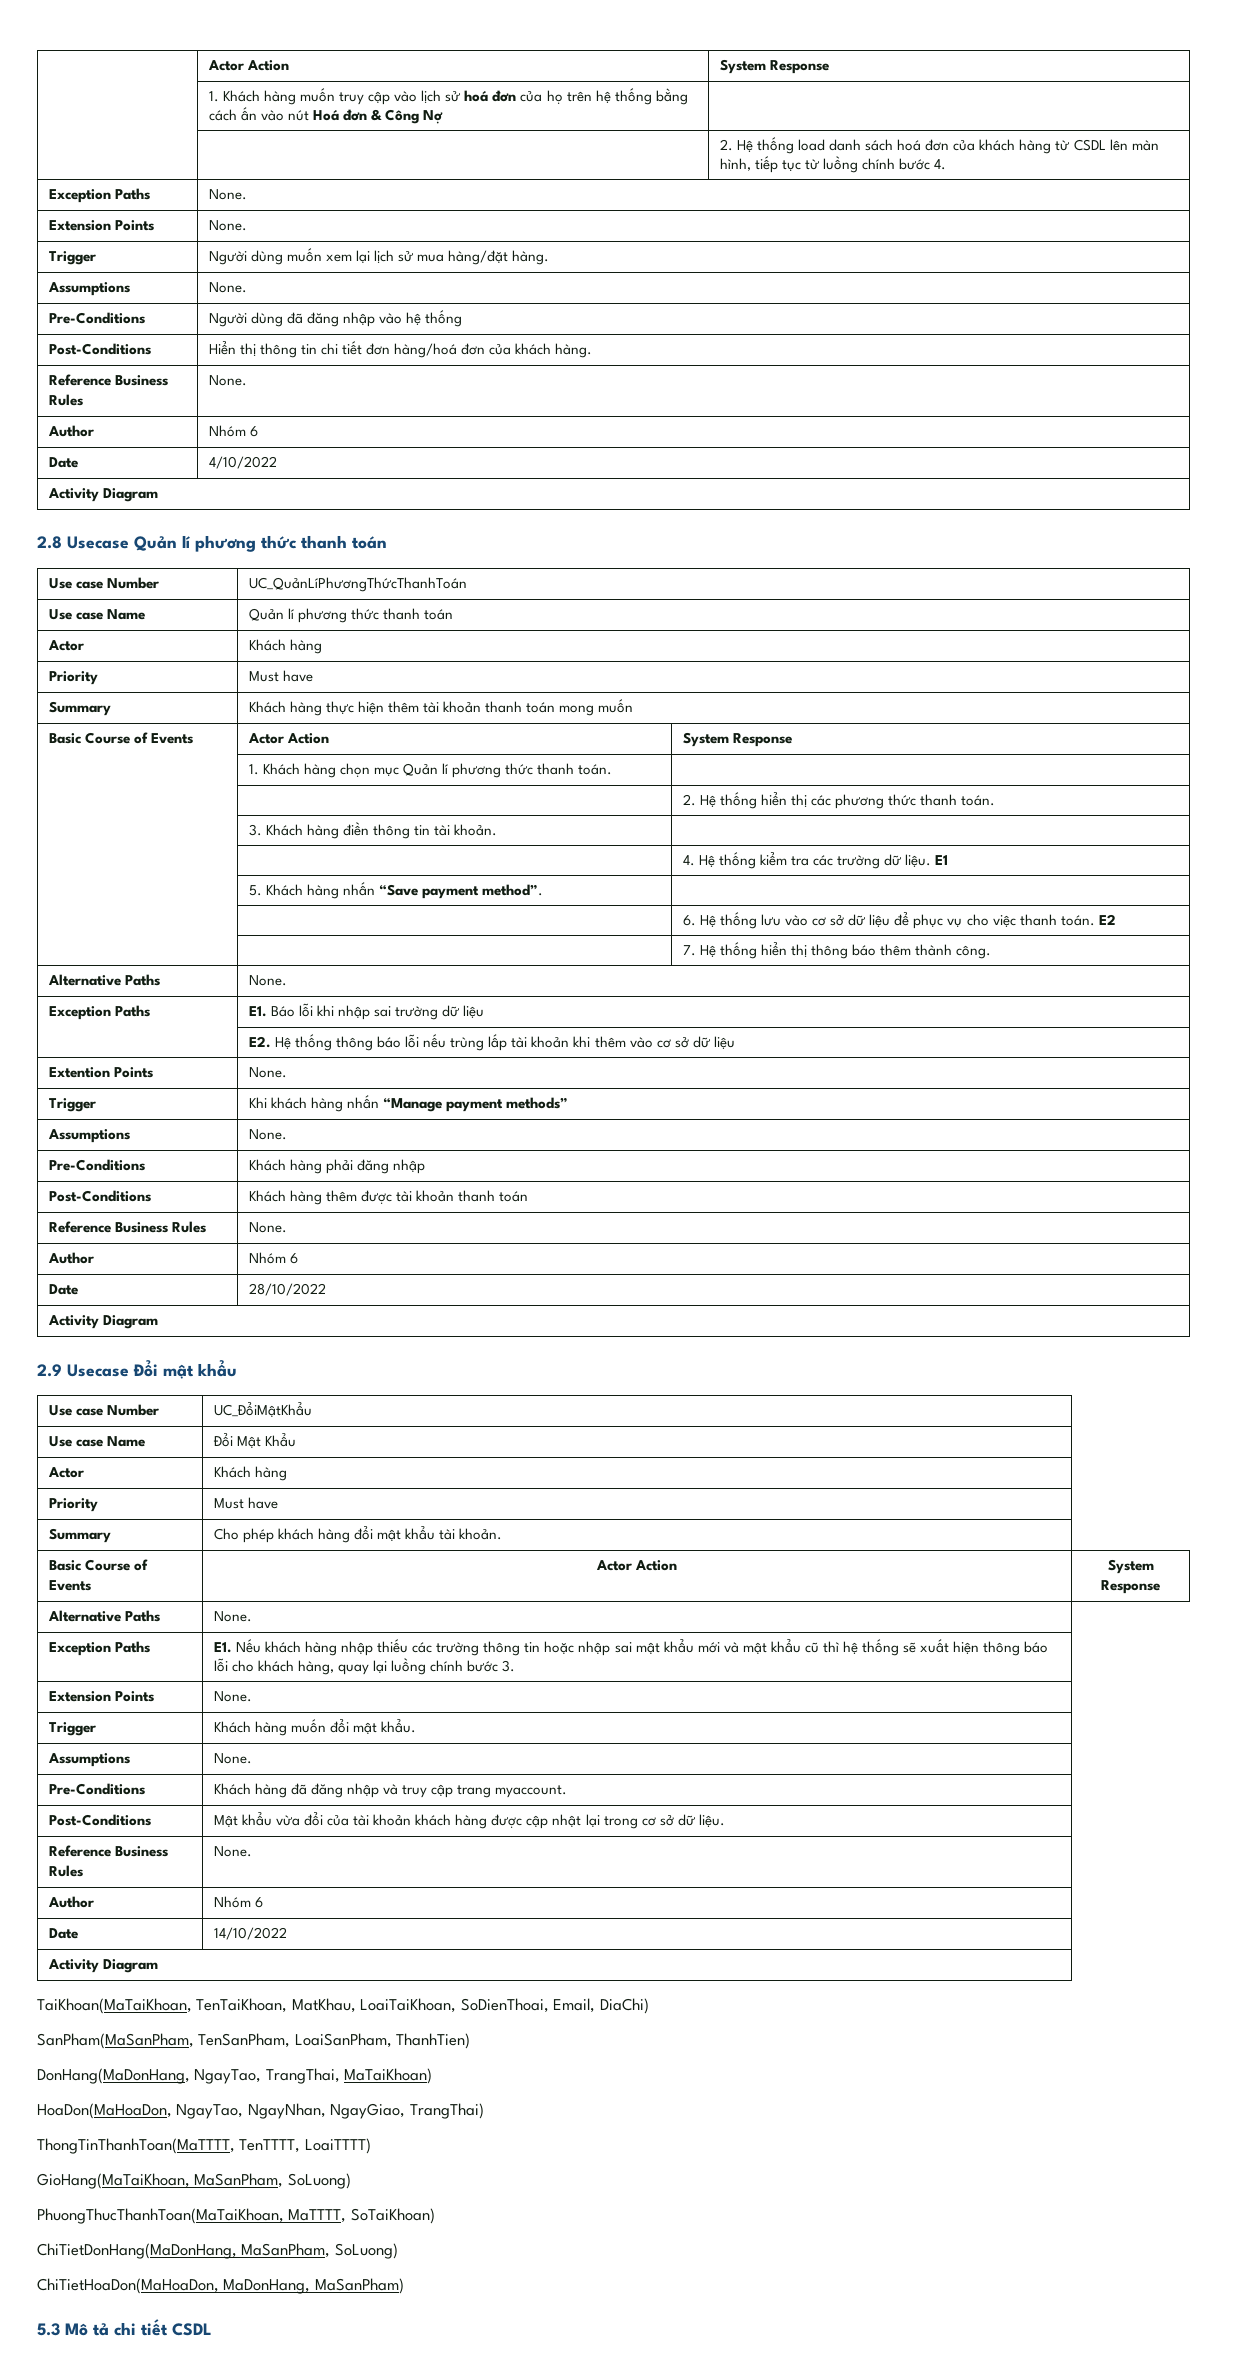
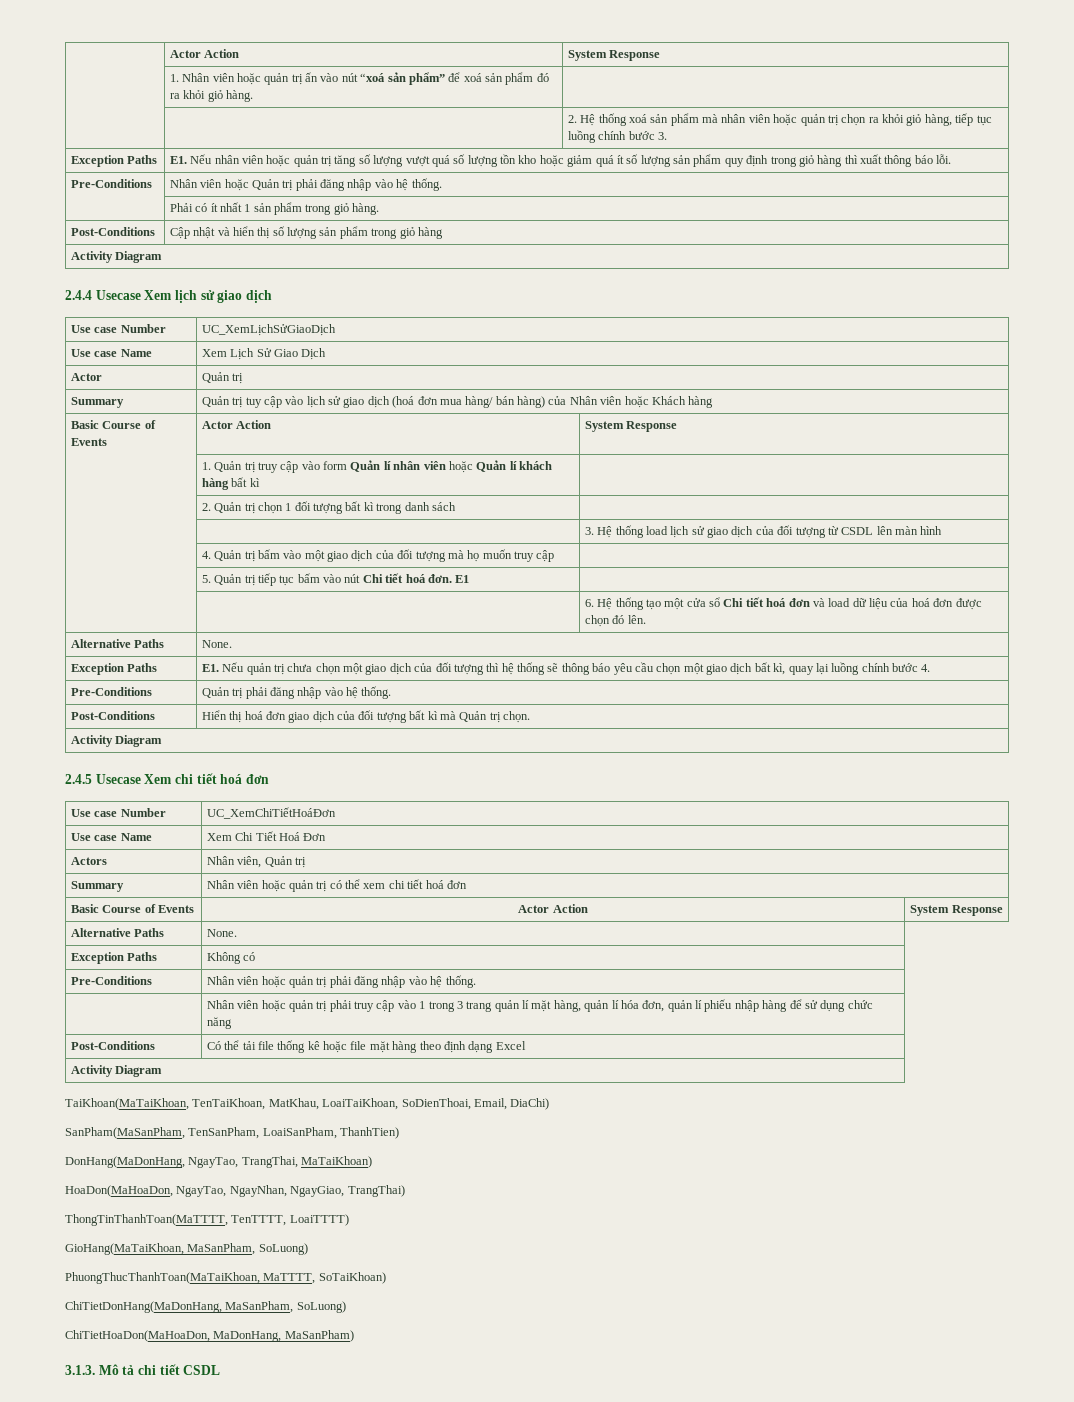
[207,60,289,71] [719,59,829,74] [208,88,688,105] [208,107,444,124] [719,137,1159,154] [719,156,947,173] [48,188,150,203] [208,189,247,200] [48,220,154,231] [208,220,247,231] [48,251,96,265] [208,248,550,265] [47,282,130,296] [208,282,247,293] [48,312,145,324] [208,310,463,327] [48,343,151,355] [208,341,593,358] [48,374,168,386] [48,394,83,406] [208,375,247,386] [47,425,94,437] [208,425,258,437] [48,457,78,468] [208,456,277,469] [47,488,158,502] [37,535,387,552] [48,577,160,589] [248,577,467,592] [48,609,146,620] [248,608,454,623] [47,640,84,651] [248,639,322,654] [48,671,98,685] [248,670,313,682] [48,701,111,716] [248,699,634,716] | Actor Action | System Response // | 1. Khách hàng muốn truy cập vào lịch sử hoá đơn của họ trên hệ thống bằng cách ấn vào nút Hoá đơn & Công Nợ | // | | 2. Hệ thống load danh sách hoá đơn của khách hàng từ CSDL lên màn hình, tiếp tục từ luồng chính bước 4. // Exception Paths | None. // Extension Points | None. // Trigger | Người dùng muốn xem lại lịch sử mua hàng/đặt hàng. // Assumptions | None. // Pre-Conditions | Người dùng đã đăng nhập vào hệ thống // Post-Conditions | Hiển thị thông tin chi tiết đơn hàng/hoá đơn của khách hàng. // Reference Business Rules | None. // Author | Nhóm 6 // Date | 4/10/2022 // Activity Diagram // 2.8 Usecase Quản lí phương thức thanh toán // Use case Number | UC_QuảnLíPhươngThứcThanhToán // Use case Name | Quản lí phương thức thanh toán // Actor | Khách hàng // Priority | Must have // Summary | Khách hàng thực hiện thêm tài khoản thanh toán mong muốn -> [169,49,240,58] [567,50,661,61] [169,72,549,85] [169,90,253,102] [567,113,992,126] [567,130,667,143] [70,155,158,167] [169,154,952,167] [70,179,152,188] [169,178,442,191] [169,202,380,215] [70,227,155,236] [169,226,443,239] [70,251,163,263] [65,290,272,303] [70,324,166,333] [201,324,336,336] [70,349,152,357] [201,348,327,360] [70,373,102,381] [201,372,244,384] [70,397,124,408] [201,396,714,408] | Actor Action | System Response // | 1. Nhân viên hoặc quản trị ấn vào nút “xoá sản phẩm” để xoá sản phẩm đó ra khỏi giỏ hàng. | // | | 2. Hệ thống xoá sản phẩm mà nhân viên hoặc quản trị chọn ra khỏi giỏ hàng, tiếp tục luồng chính bước 3. // Exception Paths | E1. Nếu nhân viên hoặc quản trị tăng số lượng vượt quá số lượng tồn kho hoặc giảm quá ít số lượng sản phẩm quy định trong giỏ hàng thì xuất thông báo lỗi. // Pre-Conditions | Nhân viên hoặc Quản trị phải đăng nhập vào hệ thống. // | Phải có ít nhất 1 sản phẩm trong giỏ hàng. // Post-Conditions | Cập nhật và hiển thị số lượng sản phẩm trong giỏ hàng // Activity Diagram // 2.4.4 Usecase Xem lịch sử giao dịch // Use case Number | UC_XemLịchSửGiaoDịch // Use case Name | Xem Lịch Sử Giao Dịch // Actor | Quản trị // Summary | Quản trị tuy cập vào lịch sử giao dịch (hoá đơn mua hàng/ bán hàng) của Nhân viên hoặc Khách hàng
[262,763,613,778] [682,792,996,809] [248,822,498,839] [682,852,949,869] [248,882,544,899] [682,912,1116,929] [682,942,992,959] [47,974,160,986] [248,975,287,986] [48,1005,150,1020] [248,1003,485,1020] [248,1034,735,1051] [48,1067,153,1078] [248,1067,287,1078] [48,1098,96,1112] [248,1095,569,1112] [47,1129,130,1143] [248,1129,287,1140] [48,1159,145,1171] [248,1159,426,1174] [48,1190,151,1202] [248,1190,529,1205] [48,1221,207,1233] [248,1222,287,1233] [47,1252,94,1264] [248,1252,298,1264] [48,1284,78,1295] [248,1283,326,1296] [47,1315,158,1329] [37,1360,237,1379] [48,1404,160,1416] [213,1402,312,1417] [48,1436,146,1447] [212,1433,297,1448] [47,1467,84,1478] [213,1466,287,1481] [48,1498,98,1512] [213,1497,278,1509] [48,1528,111,1543] [213,1526,503,1543] Khách hàng chọn mục Quản lí phương thức thanh toán. | // | | 2. Hệ thống hiển thị các phương thức thanh toán. // | 3. Khách hàng điền thông tin tài khoản. | // | | 4. Hệ thống kiểm tra các trường dữ liệu. E1 // | 5. Khách hàng nhấn “Save payment method”. | // | | 6. Hệ thống lưu vào cơ sở dữ liệu để phục vụ cho việc thanh toán. E2 // | | 7. Hệ thống hiển thị thông báo thêm thành công. // Alternative Paths | None. // Exception Paths | E1. Báo lỗi khi nhập sai trường dữ liệu // | E2. Hệ thống thông báo lỗi nếu trùng lấp tài khoản khi thêm vào cơ sở dữ liệu // Extention Points | None. // Trigger | Khi khách hàng nhấn “Manage payment methods” // Assumptions | None. // Pre-Conditions | Khách hàng phải đăng nhập // Post-Conditions | Khách hàng thêm được tài khoản thanh toán // Reference Business Rules | None. // Author | Nhóm 6 // Date | 28/10/2022 // Activity Diagram // 2.9 Usecase Đổi mật khẩu // Use case Number | UC_ĐổiMậtKhẩu // Use case Name | Đổi Mật Khẩu // Actor | Khách hàng // Priority | Must have // Summary | Cho phép khách hàng đổi mật khẩu tài khoản. -> [214,460,553,473] [201,477,260,490] [201,501,456,514] [584,525,943,538] [201,549,555,562] [201,573,470,586] [584,597,982,610] [584,615,646,627] [70,639,165,648] [201,640,232,648] [70,663,158,675] [201,662,931,675] [70,687,152,696] [201,686,392,699] [70,711,155,720] [201,710,531,723] [70,735,163,747] [65,773,269,784] [70,808,166,817] [206,807,336,819] [70,833,152,841] [206,831,327,841] [70,857,107,865] [206,856,306,868] [70,881,124,892] [206,879,467,892] Quản trị truy cập vào form Quản lí nhân viên hoặc Quản lí khách hàng bất kì | // | 2. Quản trị chọn 1 đối tượng bất kì trong danh sách | // | | 3. Hệ thống load lịch sử giao dịch của đối tượng từ CSDL lên màn hình // | 4. Quản trị bấm vào một giao dịch của đối tượng mà họ muốn truy cập | // | 5. Quản trị tiếp tục bấm vào nút Chi tiết hoá đơn. E1 | // | | 6. Hệ thống tạo một cửa sổ Chi tiết hoá đơn và load dữ liệu của hoá đơn được chọn đó lên. // Alternative Paths | None. // Exception Paths | E1. Nếu quản trị chưa chọn một giao dịch của đối tượng thì hệ thống sẽ thông báo yêu cầu chọn một giao dịch bất kì, quay lại luồng chính bước 4. // Pre-Conditions | Quản trị phải đăng nhập vào hệ thống. // Post-Conditions | Hiển thị hoá đơn giao dịch của đối tượng bất kì mà Quản trị chọn. // Activity Diagram // 2.4.5 Usecase Xem chi tiết hoá đơn // Use case Number | UC_XemChiTiếtHoáĐơn // Use case Name | Xem Chi Tiết Hoá Đơn // Actors | Nhân viên, Quản trị // Summary | Nhân viên hoặc quản trị có thể xem chi tiết hoá đơn
[213,1639,1049,1656] [213,1658,516,1675] [48,1691,154,1702] [213,1691,252,1702] [48,1722,96,1736] [213,1719,417,1736] [47,1753,130,1767] [213,1753,252,1764] [48,1783,145,1795] [213,1783,568,1798] [48,1814,151,1826] [213,1812,725,1829] [48,1845,168,1857] [48,1865,83,1877] [213,1846,252,1857] [47,1896,94,1908] [213,1896,263,1908] [48,1928,78,1939] [213,1927,287,1940] E1. Nếu khách hàng nhập thiếu các trường thông tin hoặc nhập sai mật khẩu mới và mật khẩu cũ thì hệ thống sẽ xuất hiện thông báo lỗi cho khách hàng, quay lại luồng chính bước 3. // Extension Points | None. // Trigger | Khách hàng muốn đổi mật khẩu. // Assumptions | None. // Pre-Conditions | Khách hàng đã đăng nhập và truy cập trang myaccount. // Post-Conditions | Mật khẩu vừa đổi của tài khoản khách hàng được cập nhật lại trong cơ sở dữ liệu. // Reference Business Rules | None. // Author | Nhóm 6 // Date | 14/10/2022 -> [206,952,256,964] [70,976,152,985] [206,975,476,988] [206,999,873,1012] [206,1017,232,1029] [70,1041,155,1050] [206,1040,526,1053] Không có // Pre-Conditions | Nhân viên hoặc quản trị phải đăng nhập vào hệ thống. // | Nhân viên hoặc quản trị phải truy cập vào 1 trong 3 trang quản lí mặt hàng, quản lí hóa đơn, quản lí phiếu nhập hàng để sử dụng chức năng // Post-Conditions | Có thể tải file thống kê hoặc file mặt hàng theo định dạng Excel
[37,2323,60,2336] 5.3 -> [65,1365,95,1375] 3.1.3.

